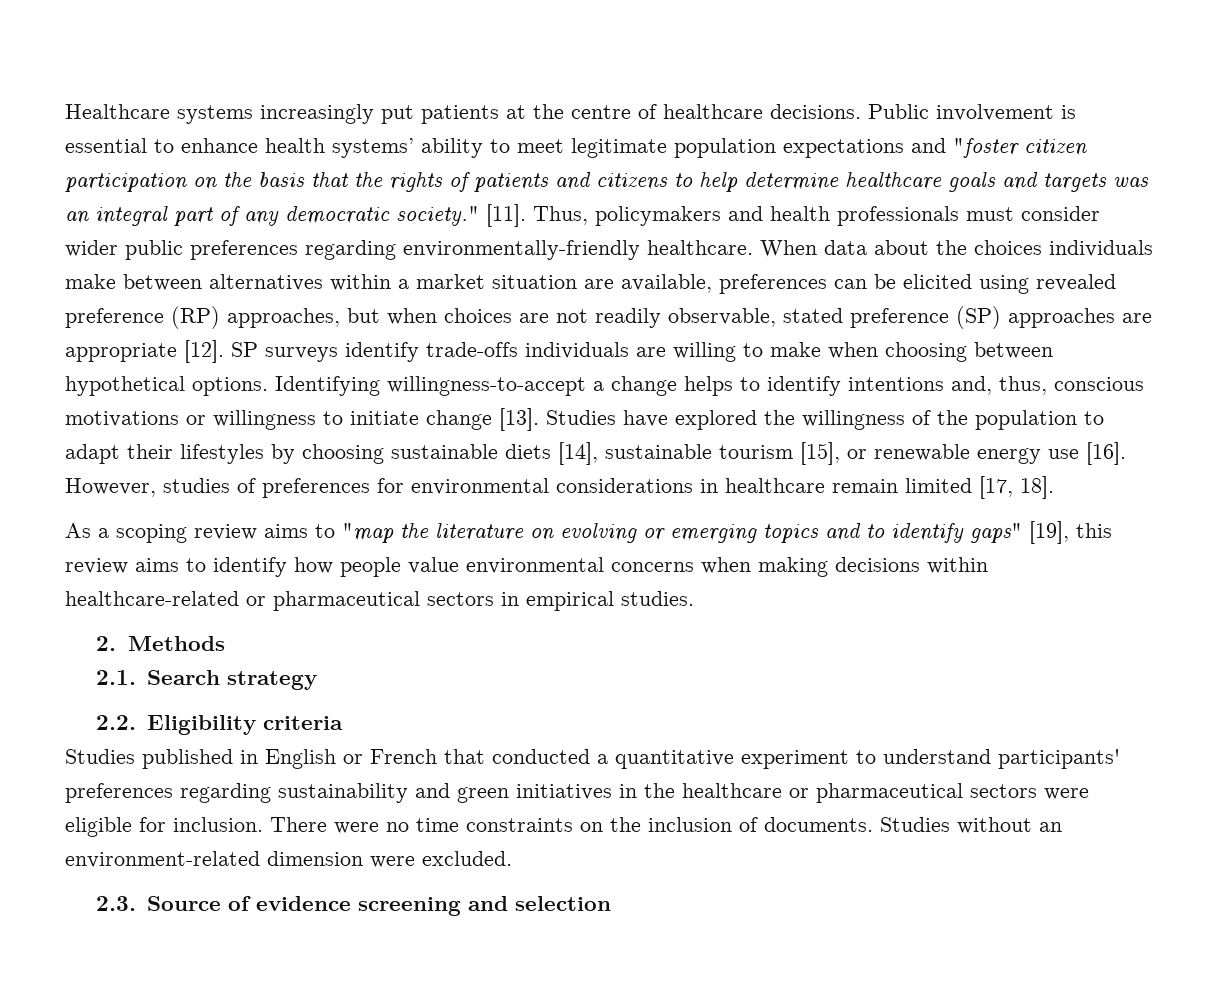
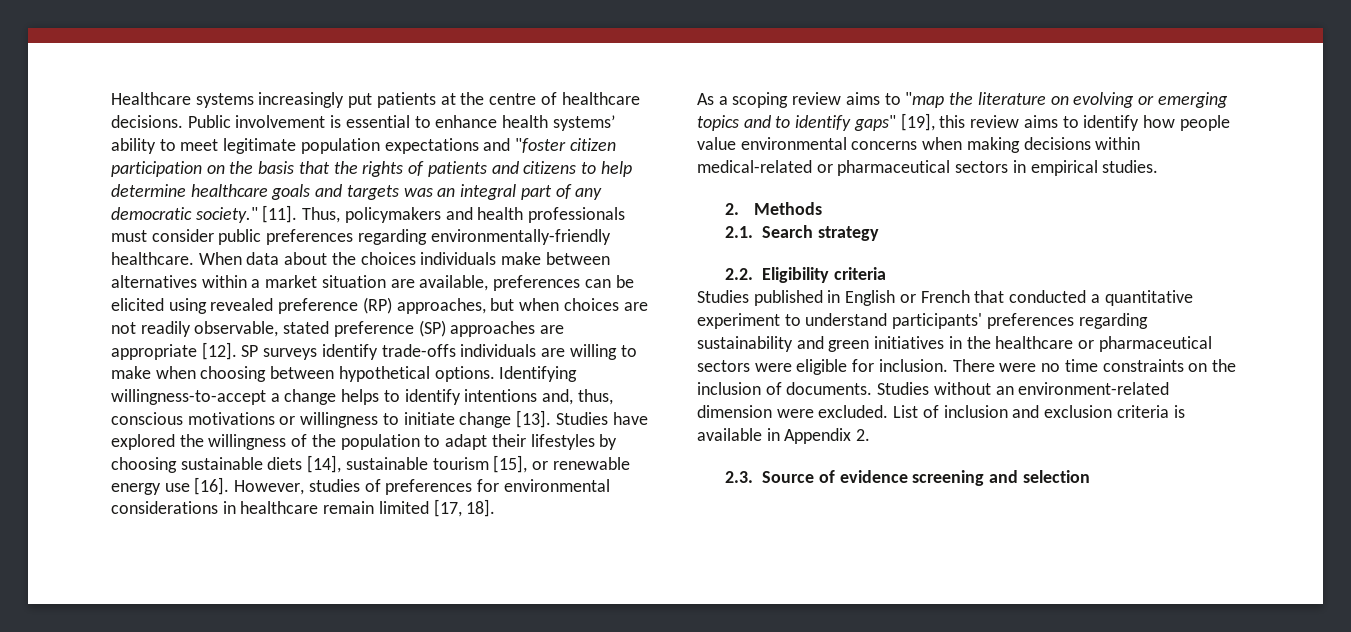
[65,240,118,257] wider -> (214, 235) none
[65,591,239,606] healthcare-related -> [697,160,812,173] medical-related
(512, 858) none -> [893,405,1185,418] [697,428,871,444] List of inclusion and exclusion criteria is available in Appendix 2.

